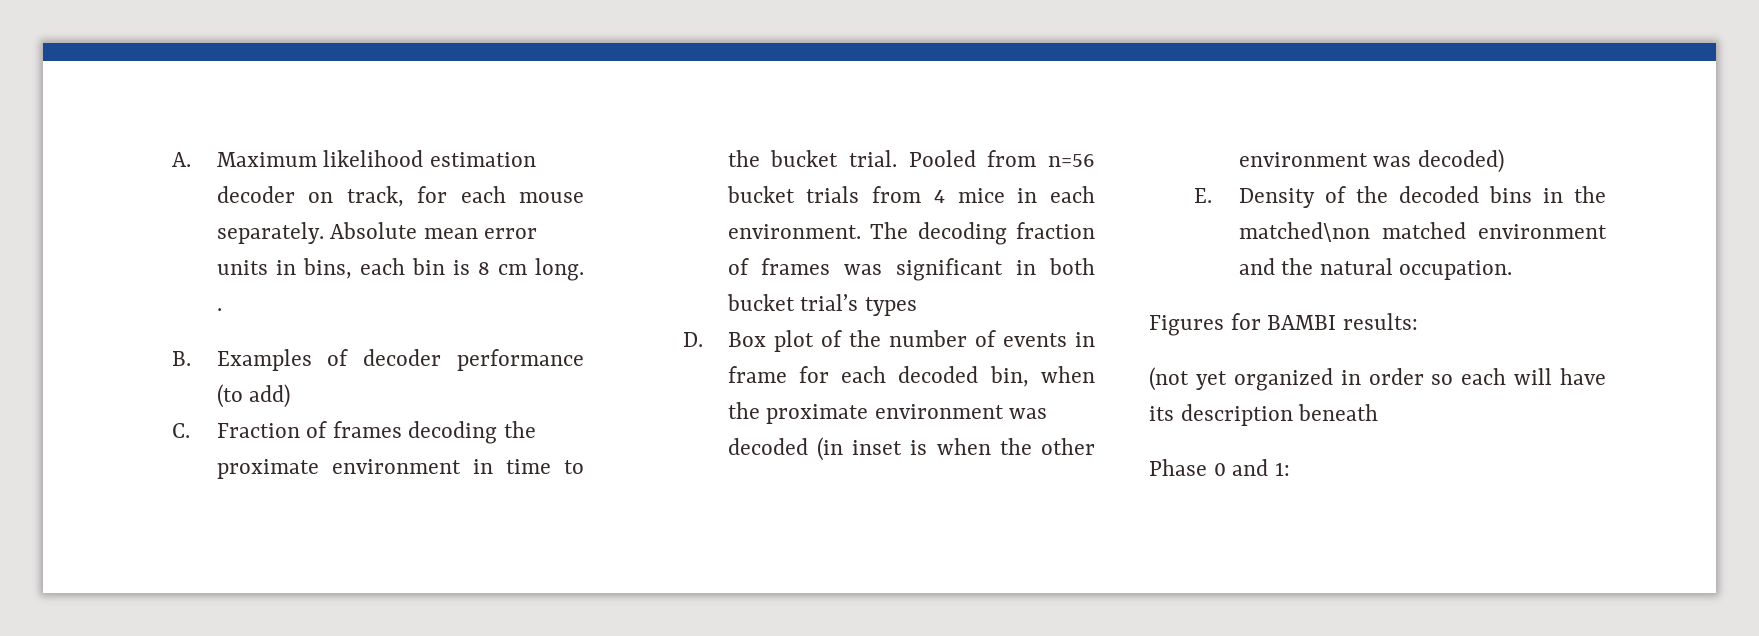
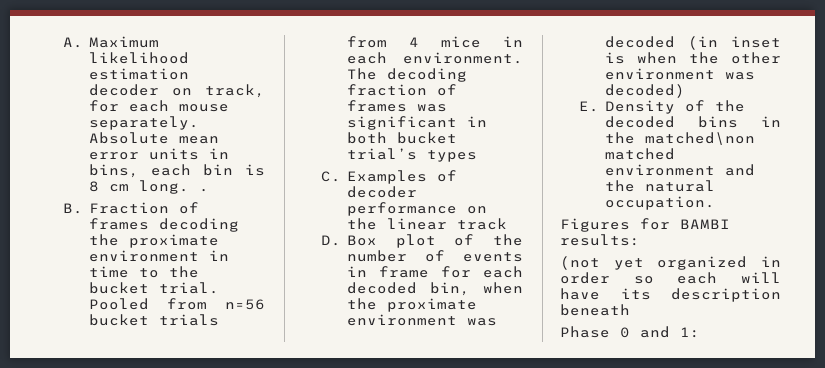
[216,349,584,371] [216,384,291,408] [171,423,190,438] Examples of decoder performance (to add) // C. -> (83, 208) none
(917, 306) none -> [320,170,458,184] [347,186,418,198] [347,202,488,216] [347,218,508,230] // C. Examples of decoder performance on the linear track

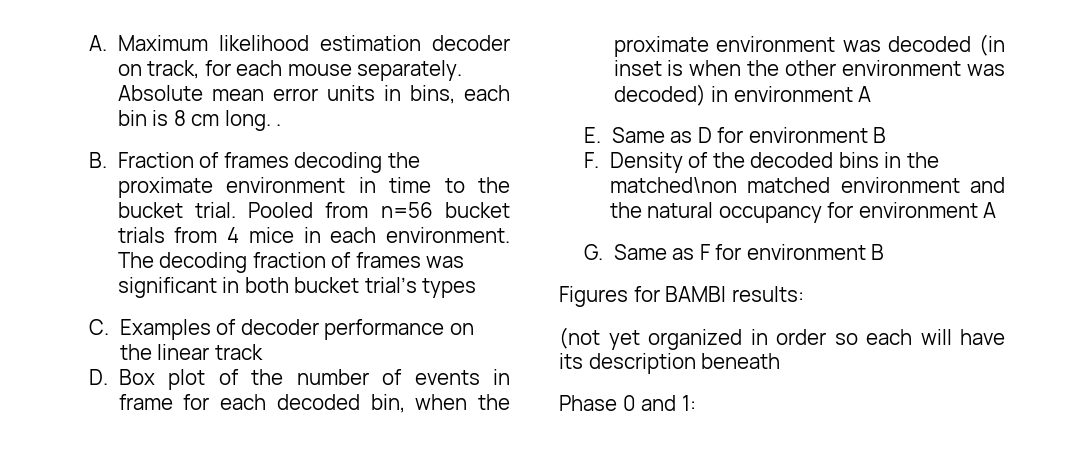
[578,101,599,112] // E. -> [711,86,872,102] [584,127,887,143] [584,152,600,168] in environment A // E. Same as D for environment B // F.
[605,196,716,210] occupation. -> [718,202,997,223] [584,244,885,260] occupancy for environment A // G. Same as F for environment B

